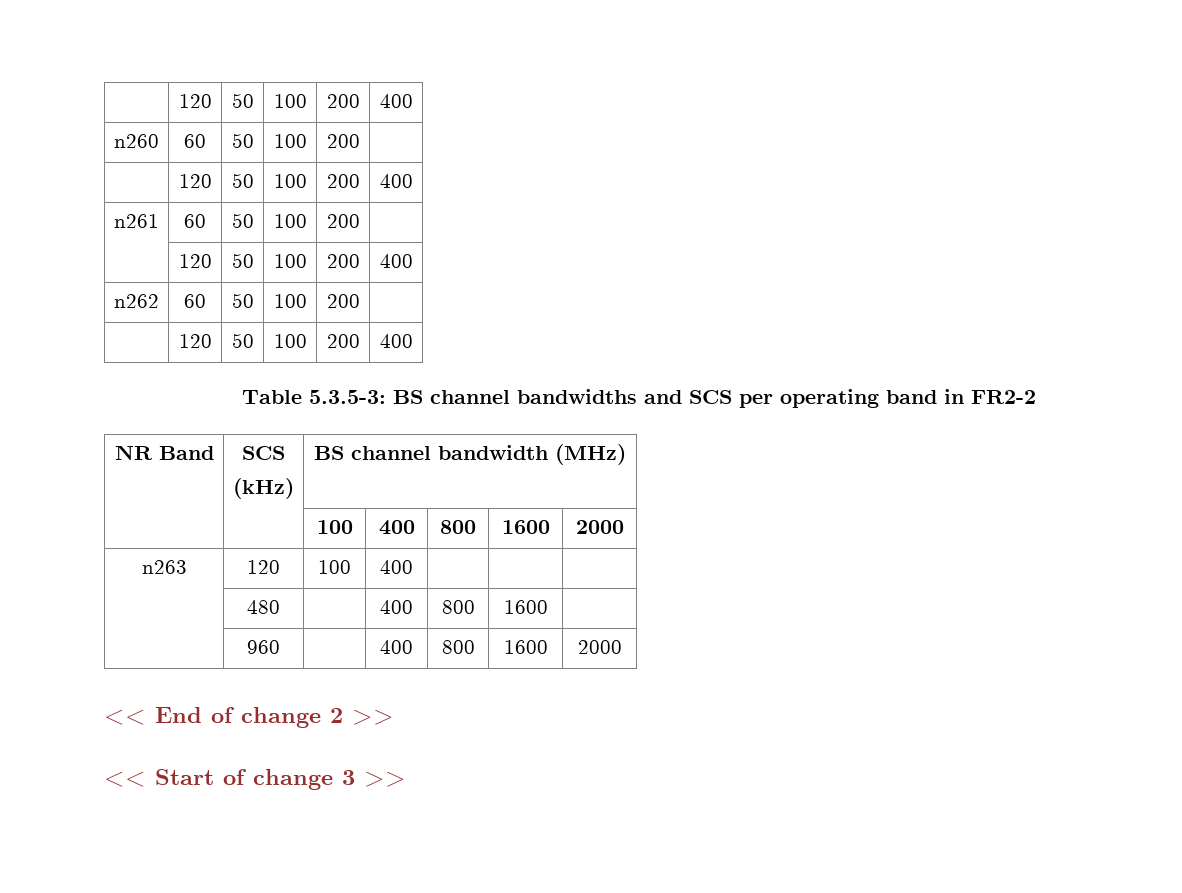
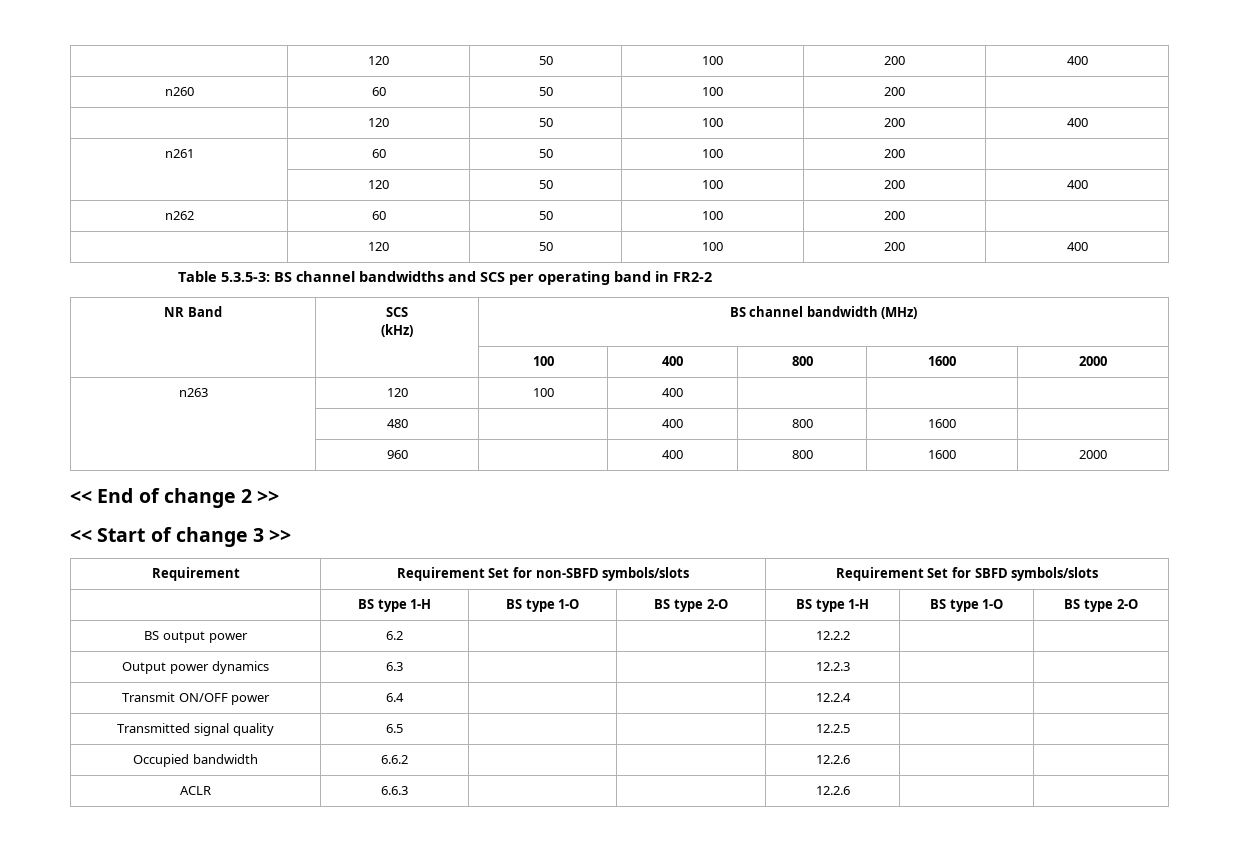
(406, 779) none -> [151,567,240,581] [396,567,690,581] [835,567,1099,581] [357,599,432,612] [505,599,580,612] [654,599,728,612] [795,599,870,612] [929,599,1004,612] [1064,599,1138,612] [144,631,248,643] [386,631,403,640] [815,631,850,640] [122,661,269,674] [386,662,403,671] [815,662,850,671] [121,692,271,705] [386,693,404,702] [815,693,851,702] [117,723,274,736] [386,724,403,733] [815,724,850,733] [133,754,258,767] [381,755,408,764] [815,755,850,764] [180,786,211,795] [381,786,408,795] [815,786,850,795] // Requirement | Requirement Set for non-SBFD symbols/slots | Requirement Set for SBFD symbols/slots // | BS type 1-H | BS type 1-O | BS type 2-O | BS type 1-H | BS type 1-O | BS type 2-O // BS output power | 6.2 | | | 12.2.2 | | // Output power dynamics | 6.3 | | | 12.2.3 | | // Transmit ON/OFF power | 6.4 | | | 12.2.4 | | // Transmitted signal quality | 6.5 | | | 12.2.5 | | // Occupied bandwidth | 6.6.2 | | | 12.2.6 | | // ACLR | 6.6.3 | | | 12.2.6 | |

